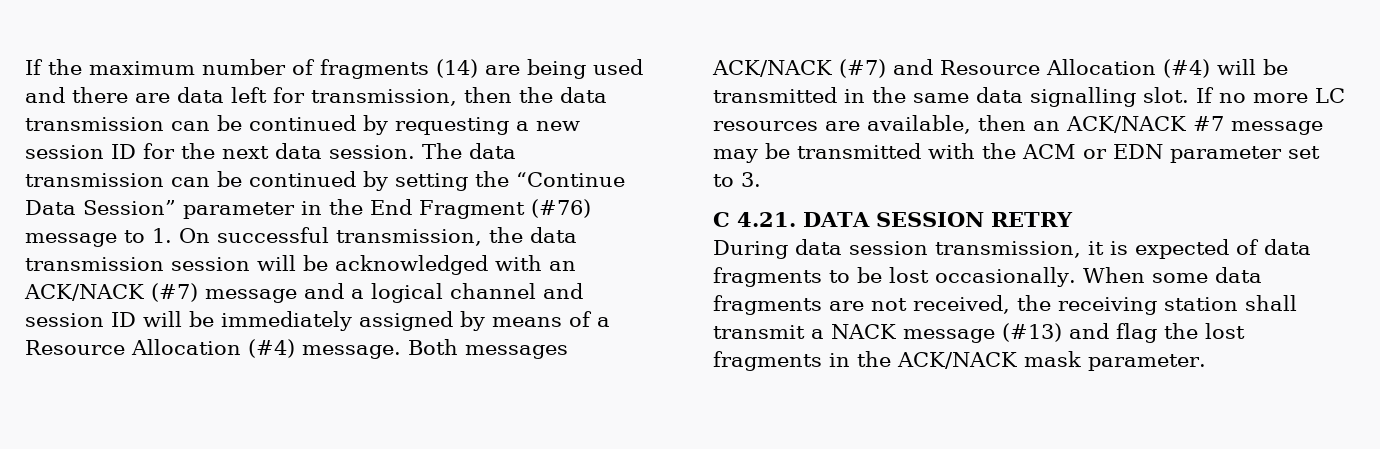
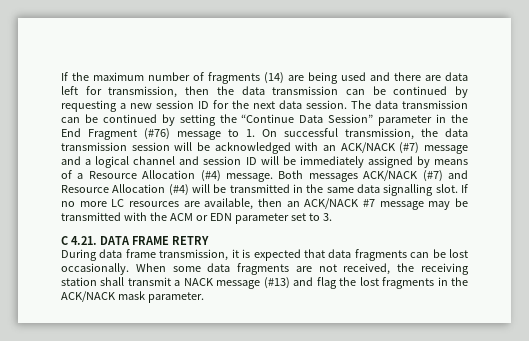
[875,212,984,227] SESSION -> [131,236,169,245] FRAME
[849,241,928,255] session -> [125,249,156,258] frame
[1236,239,1311,255] [713,267,850,287] of data fragments to -> [303,249,430,261] that data fragments can

